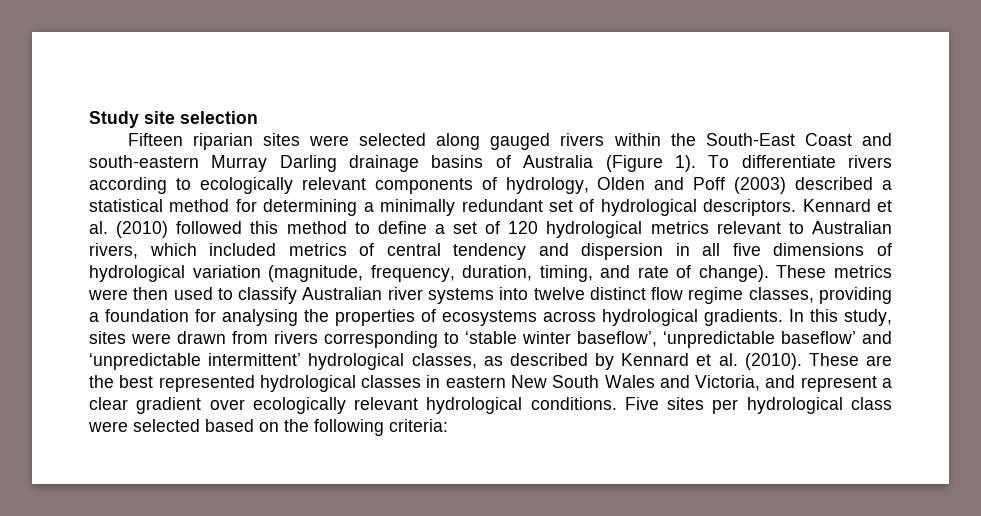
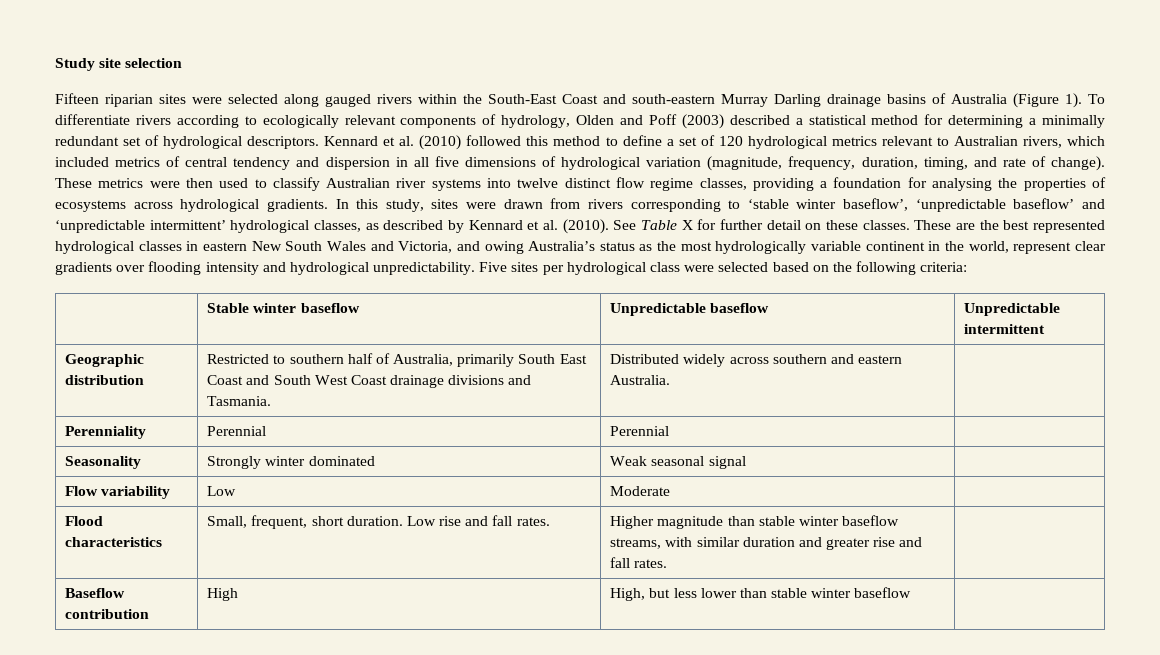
(802, 361) none -> [613,219,910,230] See Table X for further detail on these classes.
[800,376,893,392] [89,397,617,414] represent a clear gradient over ecologically relevant hydrological conditions. -> [484,241,1107,254] [55,261,476,275] owing Australia’s status as the most hydrologically variable continent in the world, represent clear gradients over flooding intensity and hydrological unpredictability.
(448, 425) none -> [207,303,360,313] [610,303,770,316] [964,303,1061,316] [964,324,1046,334] [65,354,145,367] [65,375,145,385] [207,353,587,367] [207,375,532,388] [207,396,272,406] [610,354,903,367] [610,375,671,385] [65,426,147,439] [207,426,267,436] [610,426,670,436] [65,456,142,469] [207,456,375,469] [610,456,746,469] [65,486,171,499] [207,486,237,496] [610,486,671,496] [65,516,104,526] [65,537,163,547] [207,515,550,529] [610,515,900,529] [610,537,923,550] [610,557,668,568] [65,588,126,598] [65,609,150,619] [207,588,239,601] [610,587,912,601] // | Stable winter baseflow | Unpredictable baseflow | Unpredictable intermittent // Geographic distribution | Restricted to southern half of Australia, primarily South East Coast and South West Coast drainage divisions and Tasmania. | Distributed widely across southern and eastern Australia. | // Perenniality | Perennial | Perennial | // Seasonality | Strongly winter dominated | Weak seasonal signal | // Flow variability | Low | Moderate | // Flood characteristics | Small, frequent, short duration. Low rise and fall rates. | Higher magnitude than stable winter baseflow streams, with similar duration and greater rise and fall rates. | // Baseflow contribution | High | High, but less lower than stable winter baseflow |

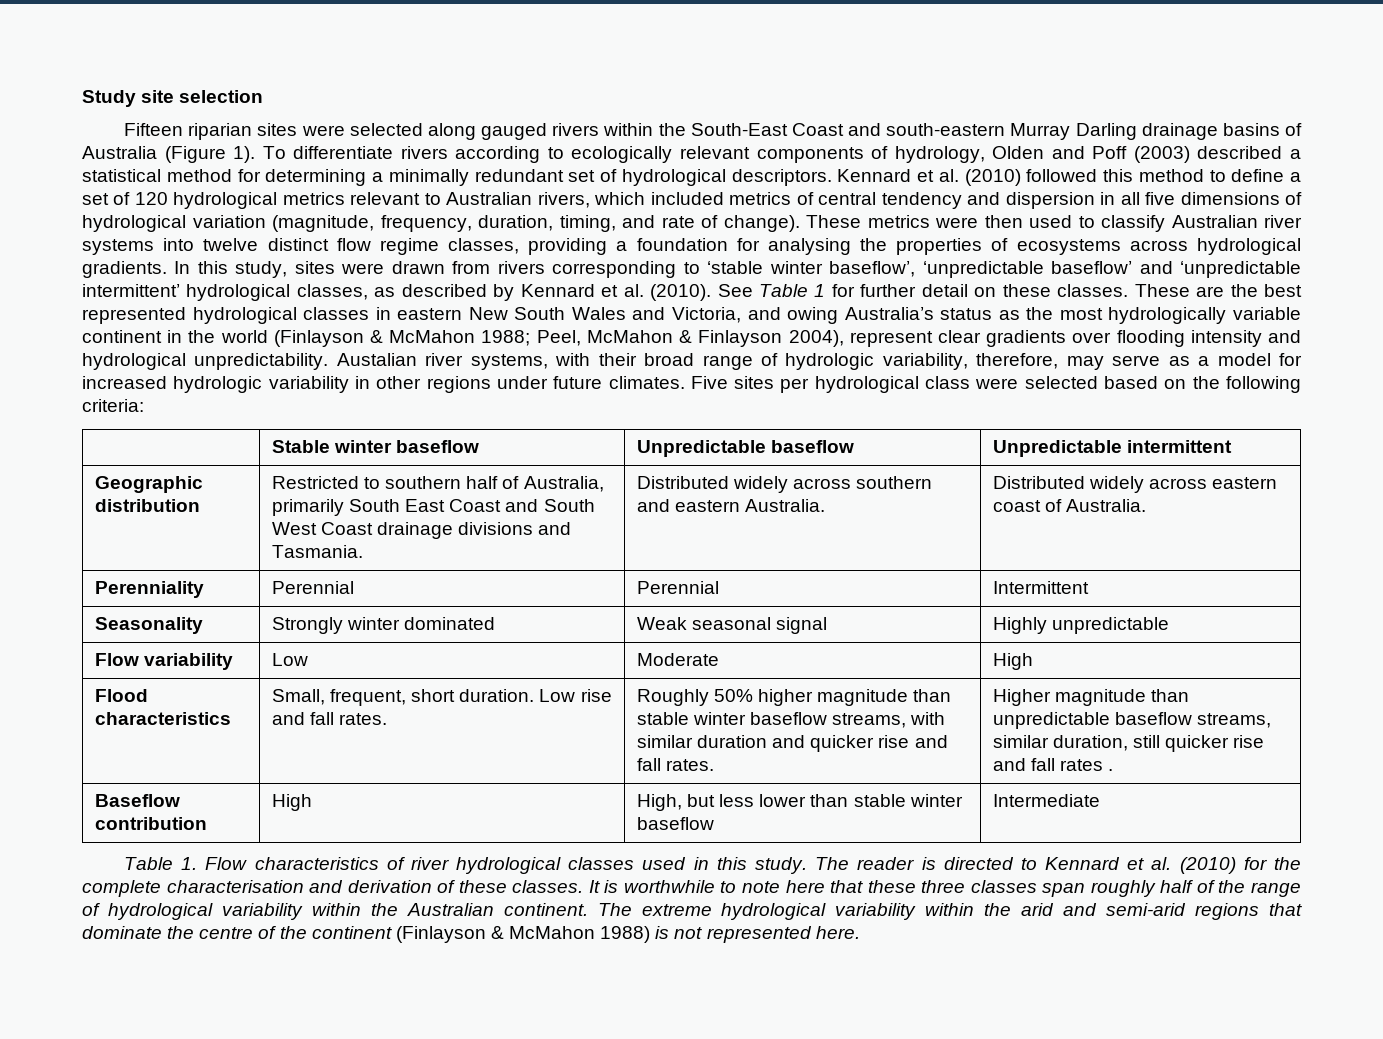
[681,220,693,230] X -> [814,284,826,297] 1
[968,241,1009,253] world, -> [220,330,844,347] world (Finlayson & McMahon 1988; Peel, McMahon & Finlayson 2004),
(476, 268) none -> [336,353,1302,370] [82,376,685,393] Austalian river systems, with their broad range of hydrologic variability, therefore, may serve as a model for increased hydrologic variability in other regions under future climates.
(671, 380) none -> [992,476,1278,493] [992,499,1147,512] Distributed widely across eastern coast of Australia.
(670, 431) none -> [992,581,1089,594] Intermittent
(746, 462) none -> [992,617,1170,634] Highly unpredictable
(671, 491) none -> [992,653,1033,670] High
[610,516,655,529] Higher -> [636,689,814,706] Roughly 50% higher
[826,537,923,550] [610,557,668,568] greater rise and fall rates. | -> [810,735,948,752] [636,758,715,771] [992,689,1190,706] [992,712,1272,729] [992,735,1265,752] [992,758,1114,771] quicker rise and fall rates. | Higher magnitude than unpredictable baseflow streams, similar duration, still quicker rise and fall rates .
(912, 592) none -> [992,794,1100,807] [124,857,1301,874] [82,880,1301,897] [82,903,1303,920] [82,926,860,943] Intermediate // Table 1. Flow characteristics of river hydrological classes used in this study. The reader is directed to Kennard et al. (2010) for the complete characterisation and derivation of these classes. It is worthwhile to note here that these three classes span roughly half of the range of hydrological variability within the Australian continent. The extreme hydrological variability within the arid and semi-arid regions that dominate the centre of the continent (Finlayson & McMahon 1988) is not represented here.

